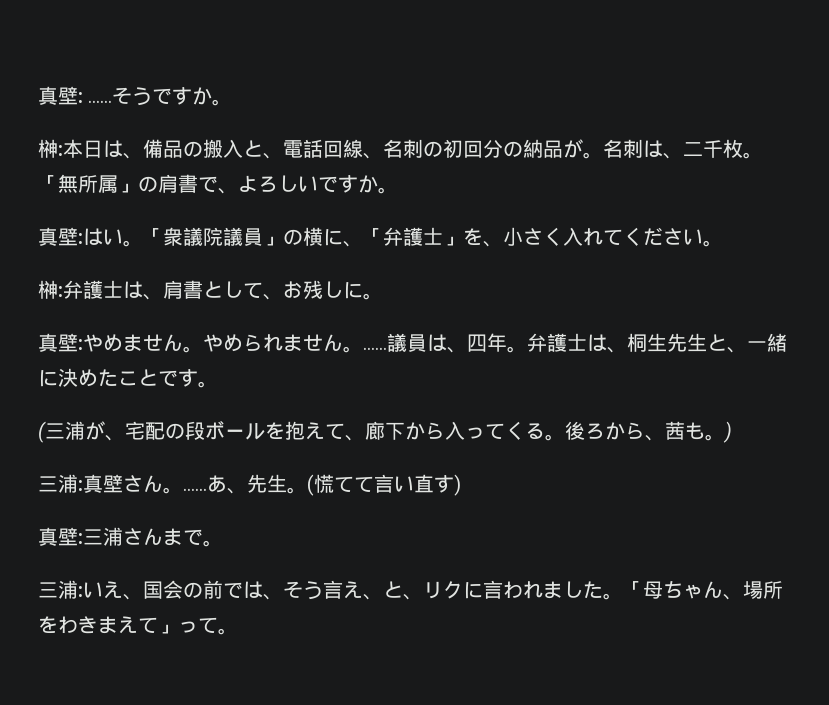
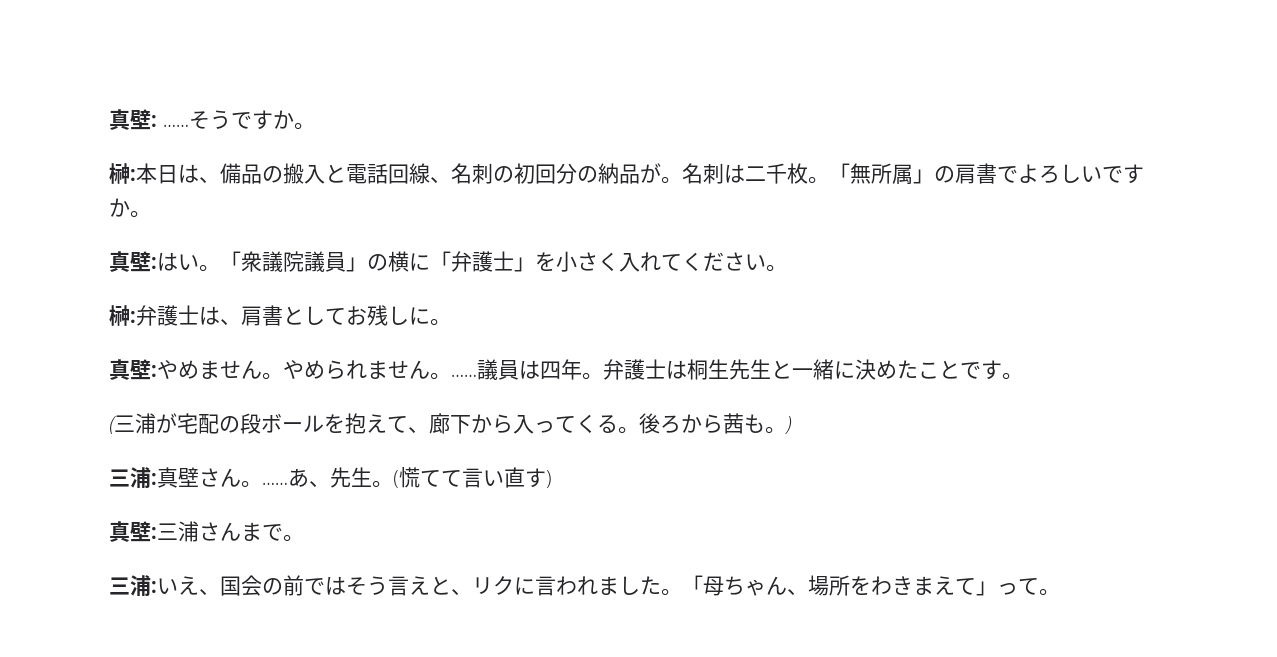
[263,153,283,159] 、 -> (346, 173) none
[663,153,683,159] 、 -> (745, 173) none
[218,188,238,194] 、 -> (1018, 174) none
[343,241,363,247] 、 -> (430, 262) none
[483,241,503,247] 、 -> (556, 261) none
[263,294,283,300] 、 -> (346, 316) none
[447,347,467,353] 、 -> (540, 369) none
[607,347,627,353] 、 -> (687, 369) none
[727,347,747,353] 、 -> (792, 369) none
[105,435,125,441] 、 -> (177, 423) none
[645,435,665,441] 、 -> (723, 424) none
[263,594,283,600] 、 -> (346, 585) none
[363,594,383,600] 、 -> (430, 585) none

